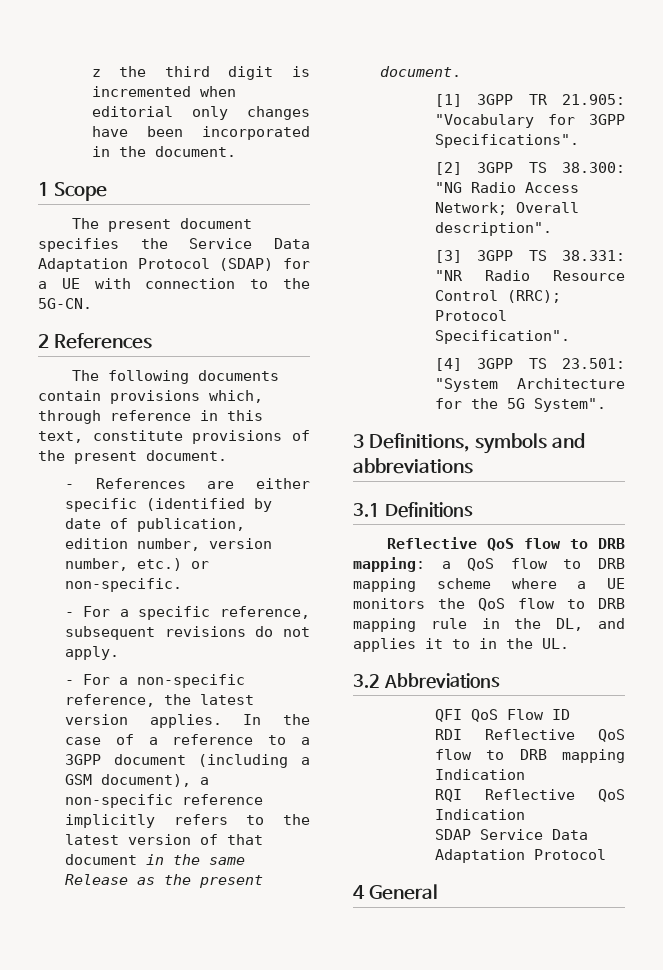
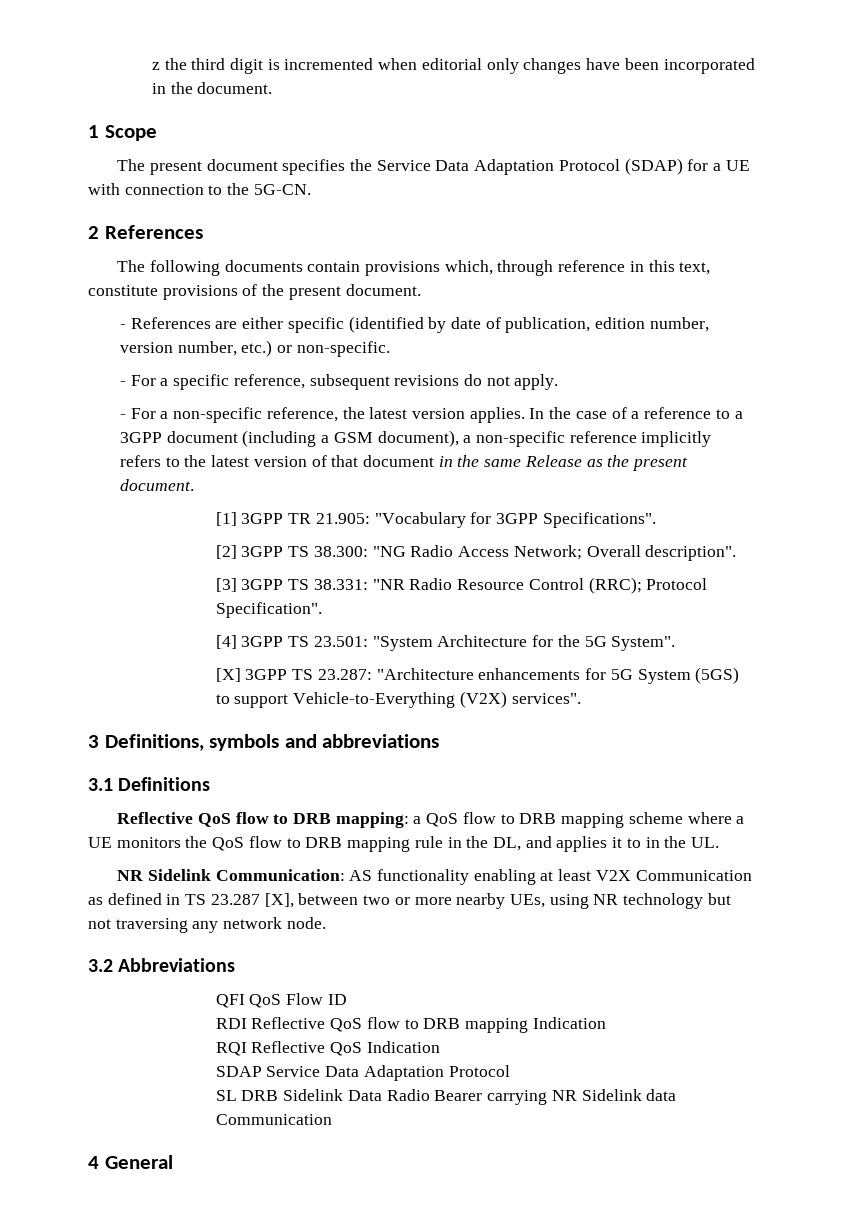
(606, 405) none -> [215,667,740,684] [215,691,581,708] // [X] 3GPP TS 23.287: "Architecture enhancements for 5G System (5GS) to support Vehicle-to-Everything (V2X) services".
(569, 643) none -> [117,869,752,885] [88,893,731,909] [88,917,326,933] // NR Sidelink Communication: AS functionality enabling at least V2X Communication as defined in TS 23.287 [X], between two or more nearby UEs, using NR technology but not traversing any network node.
(606, 854) none -> [215,1089,677,1105] [215,1114,332,1125] // SL DRB Sidelink Data Radio Bearer carrying NR Sidelink data Communication

